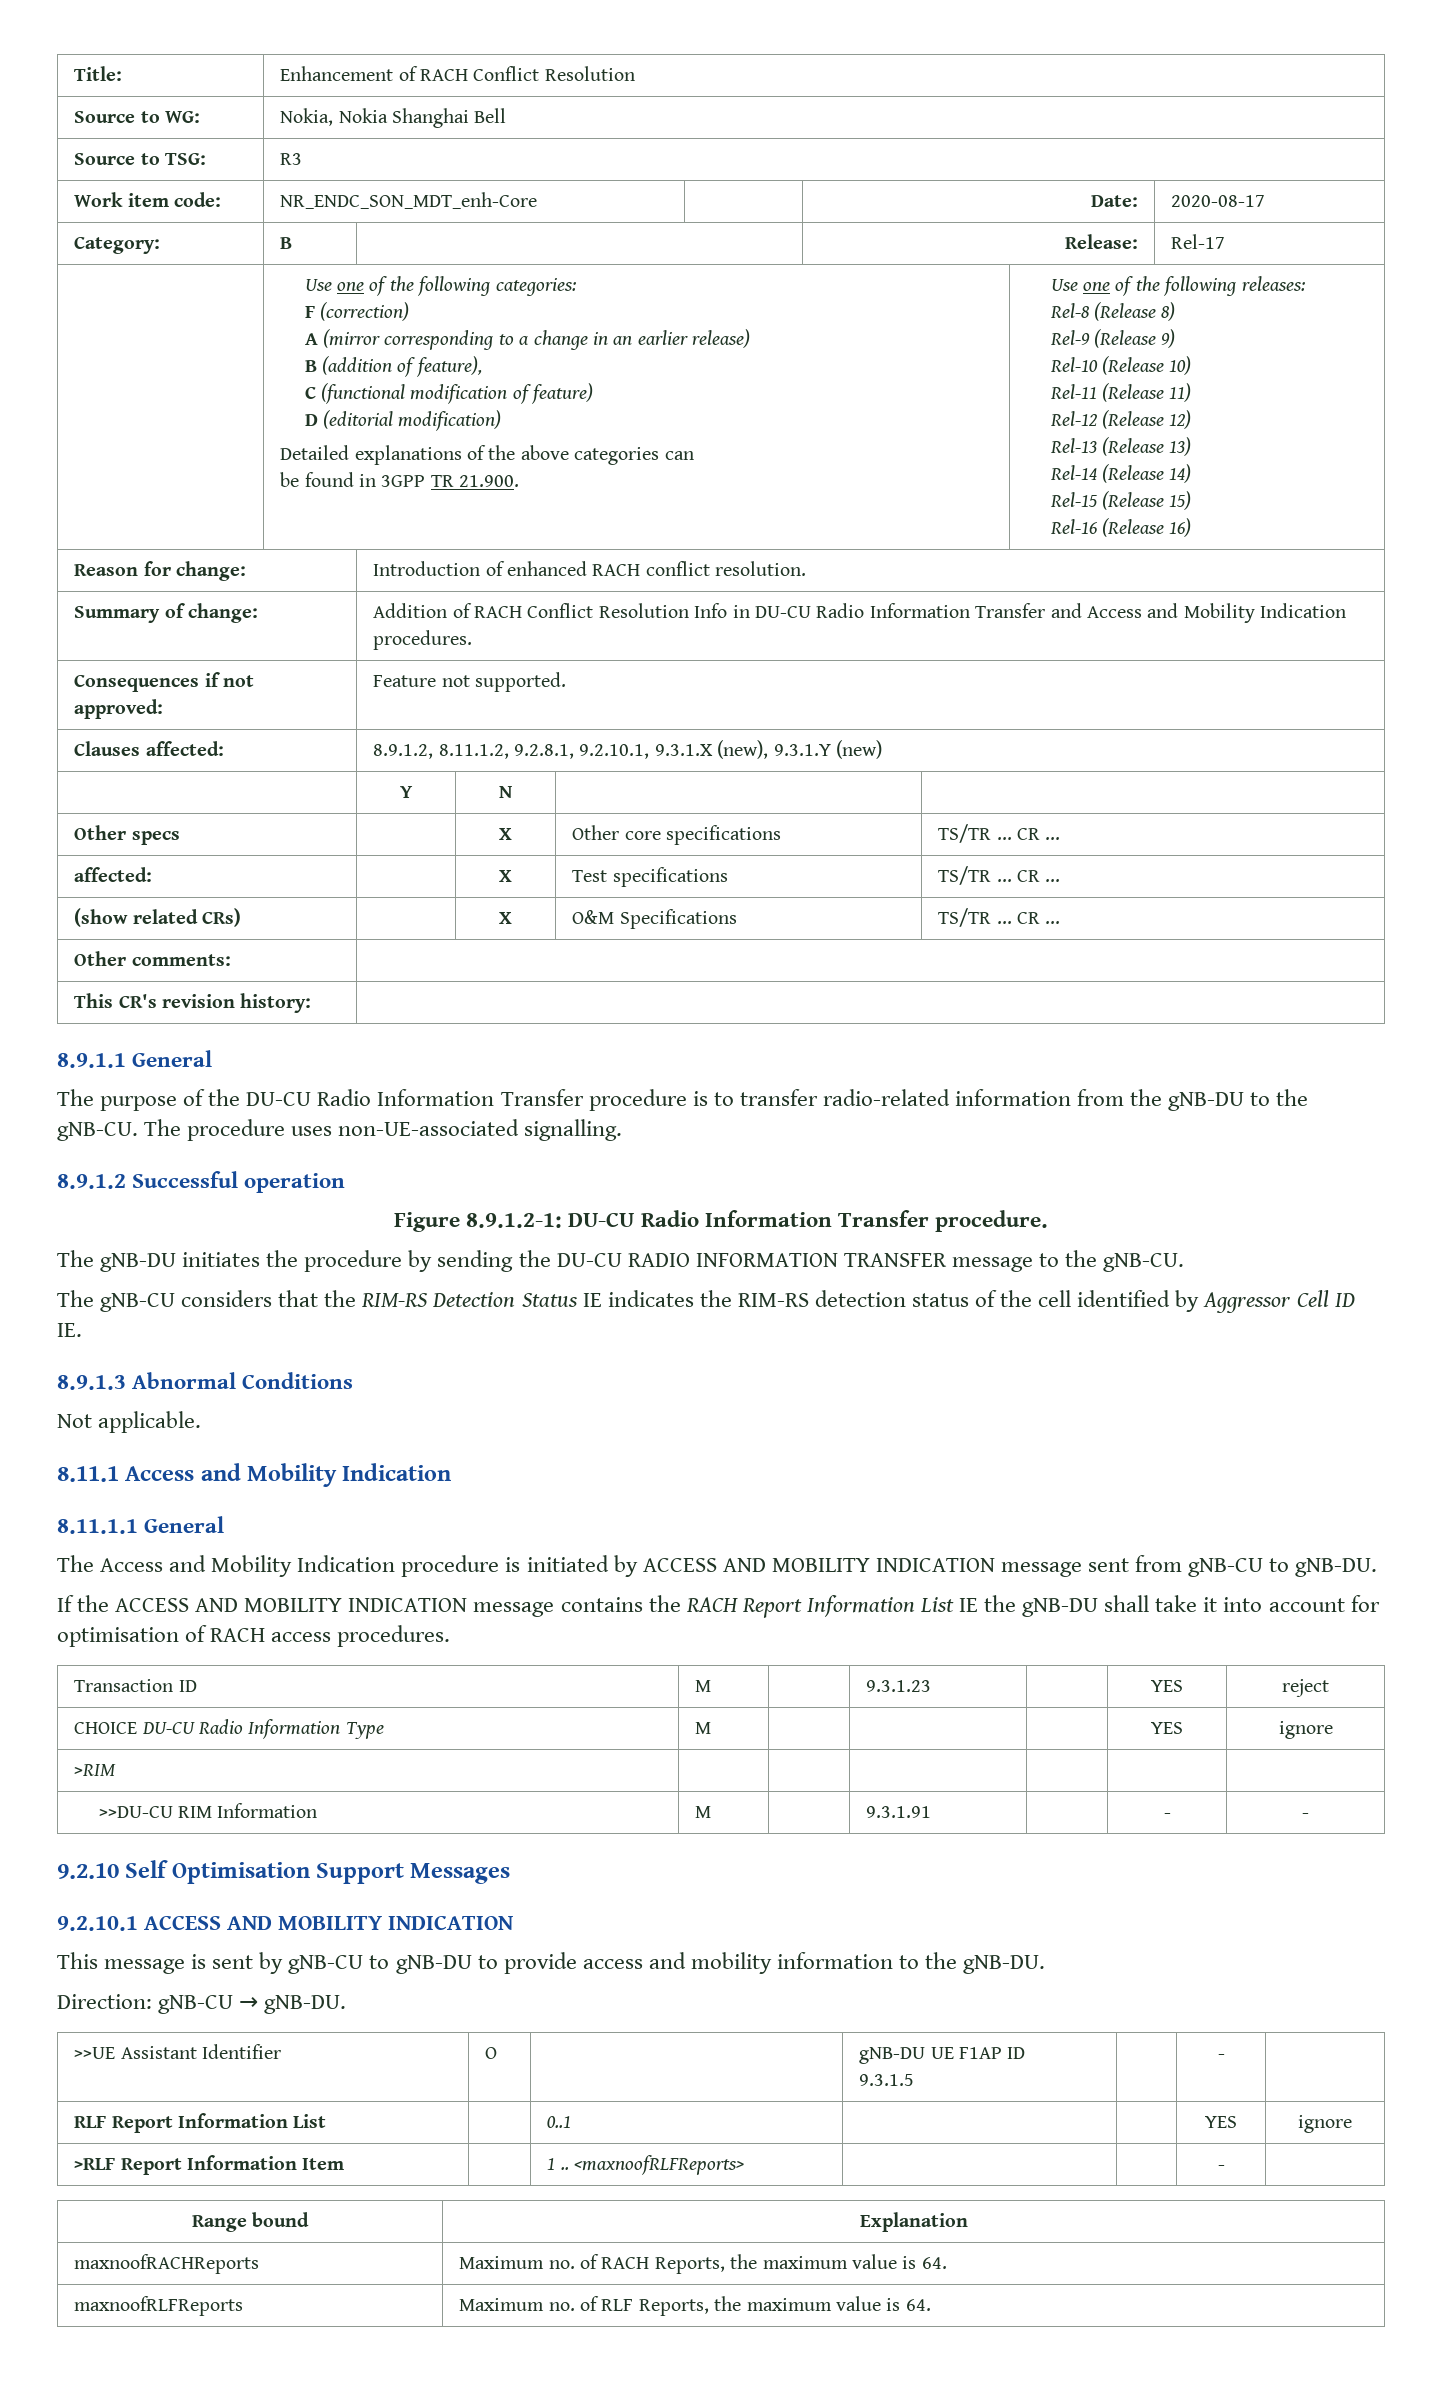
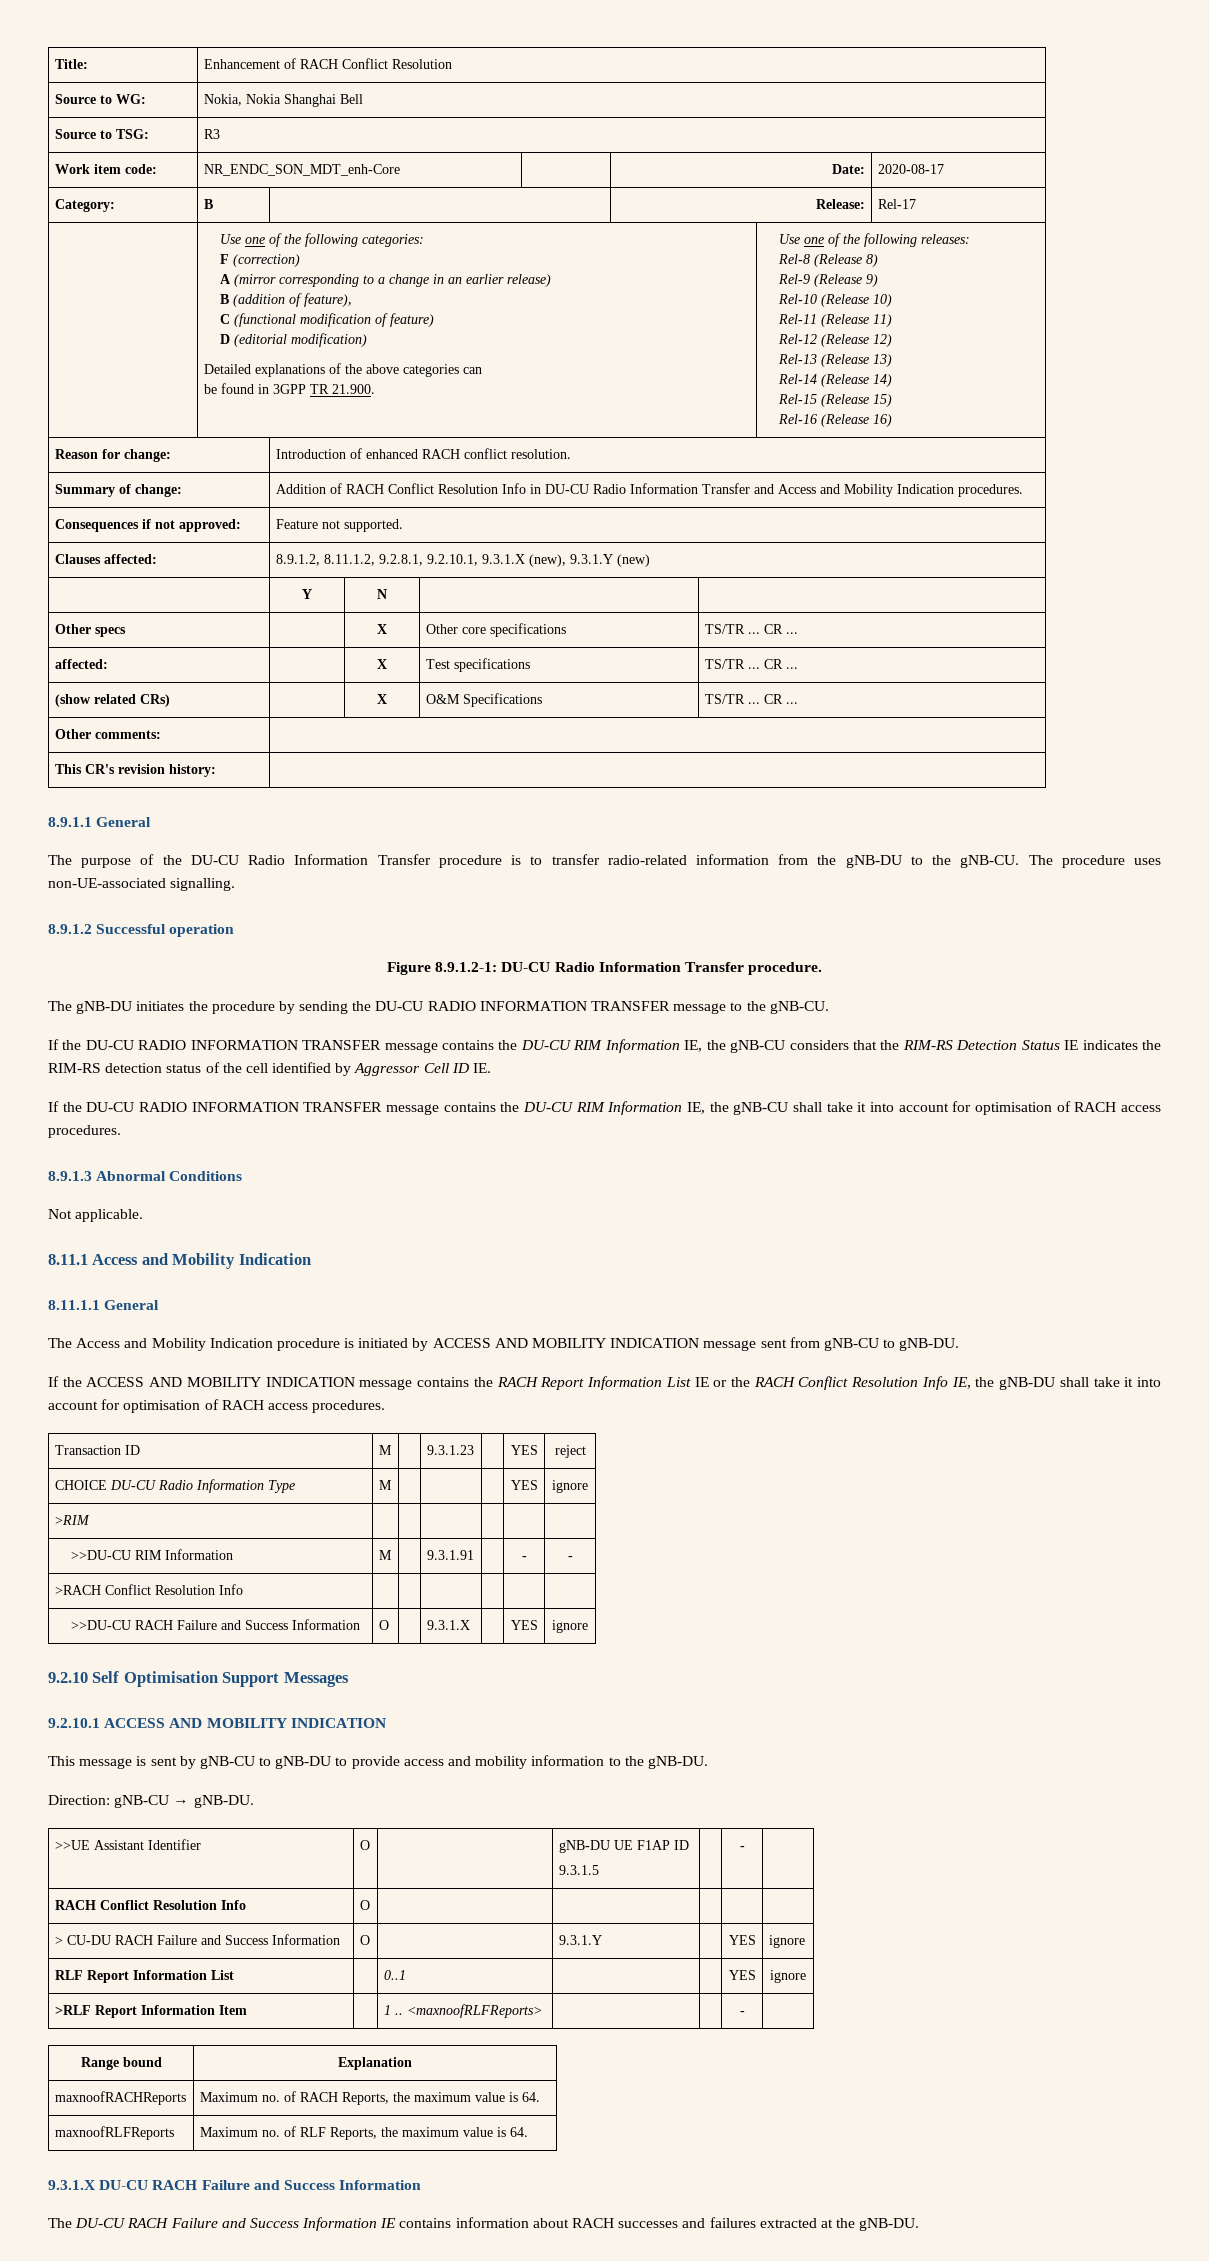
[57,1290,94,1307] The -> [48,1039,726,1053] If the DU-CU RADIO INFORMATION TRANSFER message contains the DU-CU RIM Information IE, the
(82, 1330) none -> [48,1101,1161,1115] [48,1125,121,1138] // If the DU-CU RADIO INFORMATION TRANSFER message contains the DU-CU RIM Information IE, the gNB-CU shall take it into account for optimisation of RACH access procedures.
(978, 1605) none -> [713,1376,971,1390] or the RACH Conflict Resolution Info IE,
(1309, 1815) none -> [54,1584,243,1595] [70,1619,360,1630] [378,1620,389,1630] [426,1620,470,1630] [510,1620,538,1630] [552,1620,588,1633] // >RACH Conflict Resolution Info | | | | | | // >>DU-CU RACH Failure and Success Information | O | | 9.3.1.X | | YES | ignore
(1225, 2056) none -> [54,1900,246,1910] [359,1900,370,1910] [54,1934,340,1945] [359,1935,370,1945] [558,1935,602,1945] [728,1935,756,1945] [768,1935,805,1948] // RACH Conflict Resolution Info | O | | | | | // > CU-DU RACH Failure and Success Information | O | | 9.3.1.Y | | YES | ignore
(931, 2305) none -> [48,2180,422,2190] [48,2217,920,2231] // 9.3.1.X DU-CU RACH Failure and Success Information // The DU-CU RACH Failure and Success Information IE contains information about RACH successes and failures extracted at the gNB-DU.

